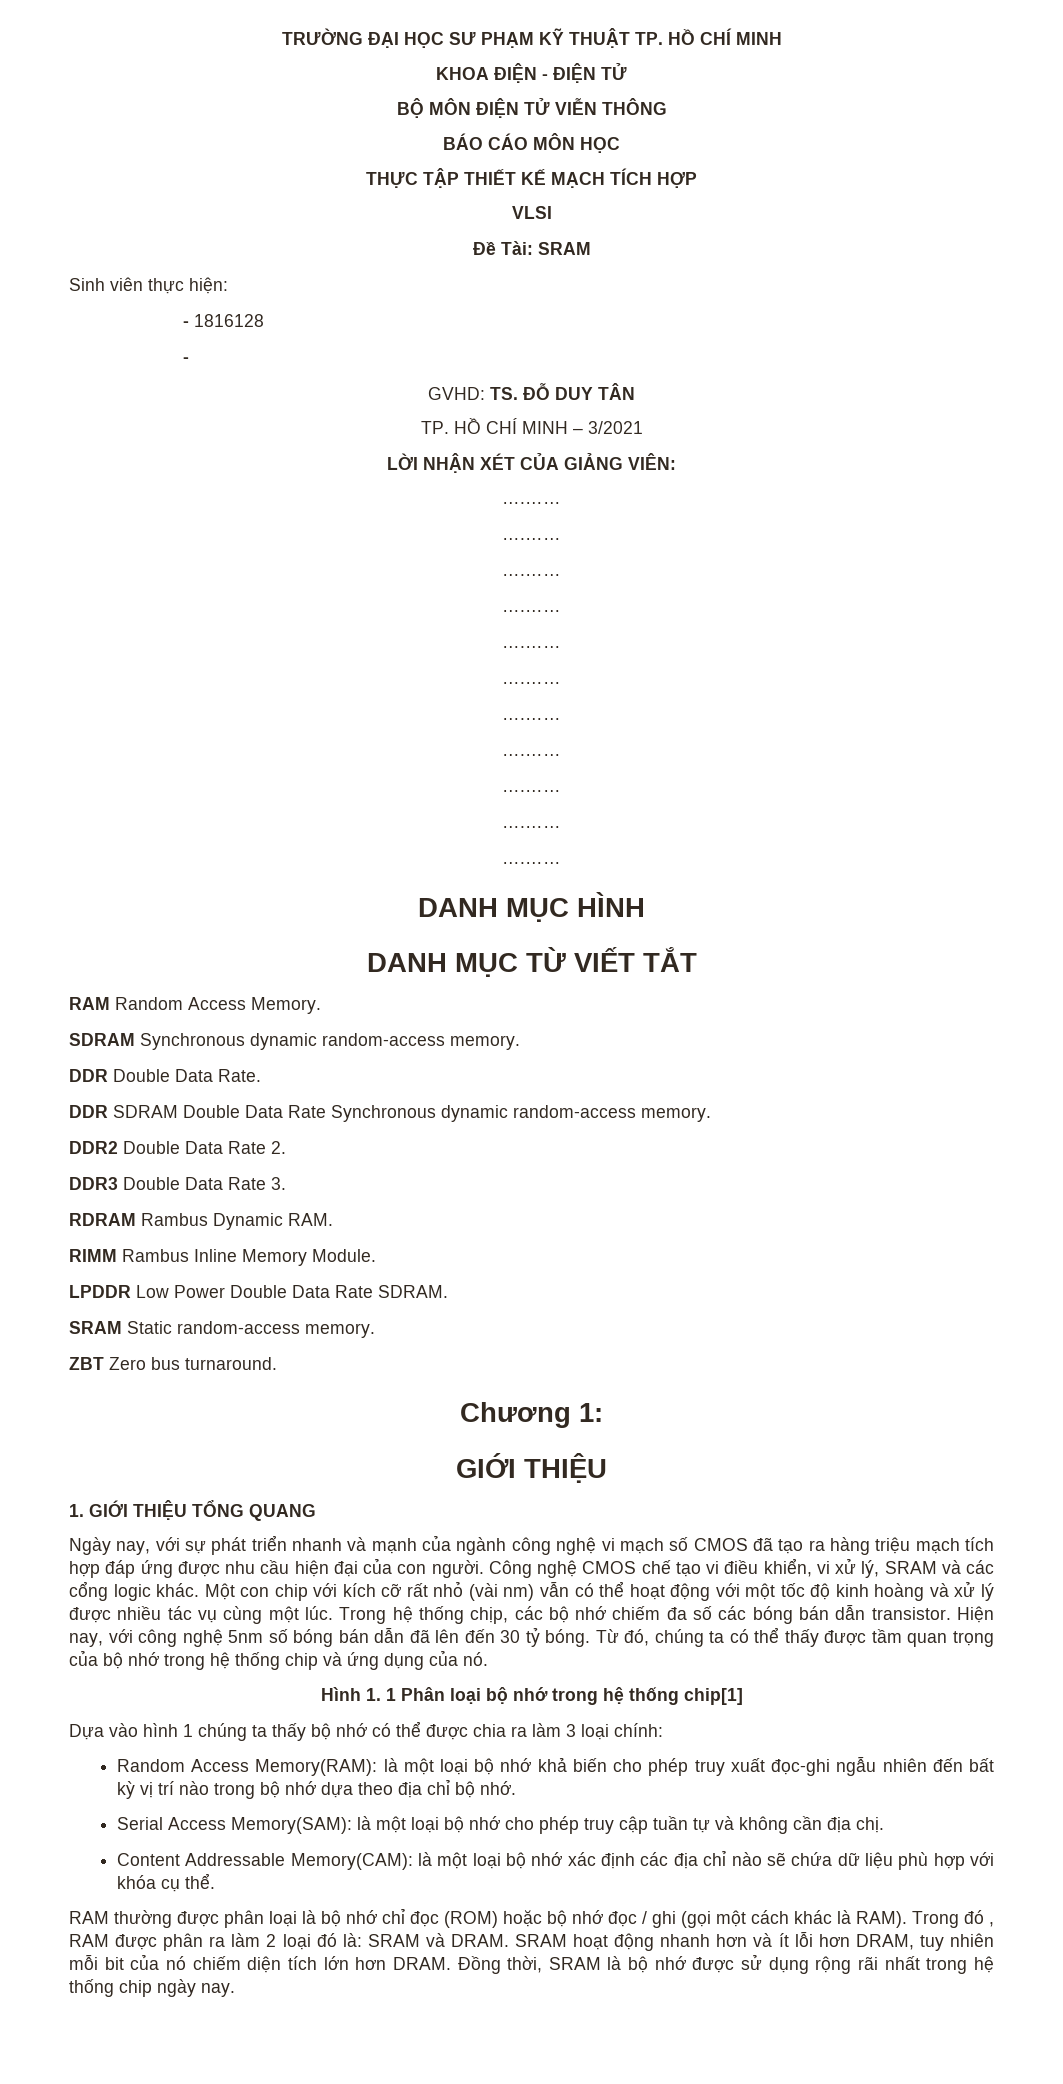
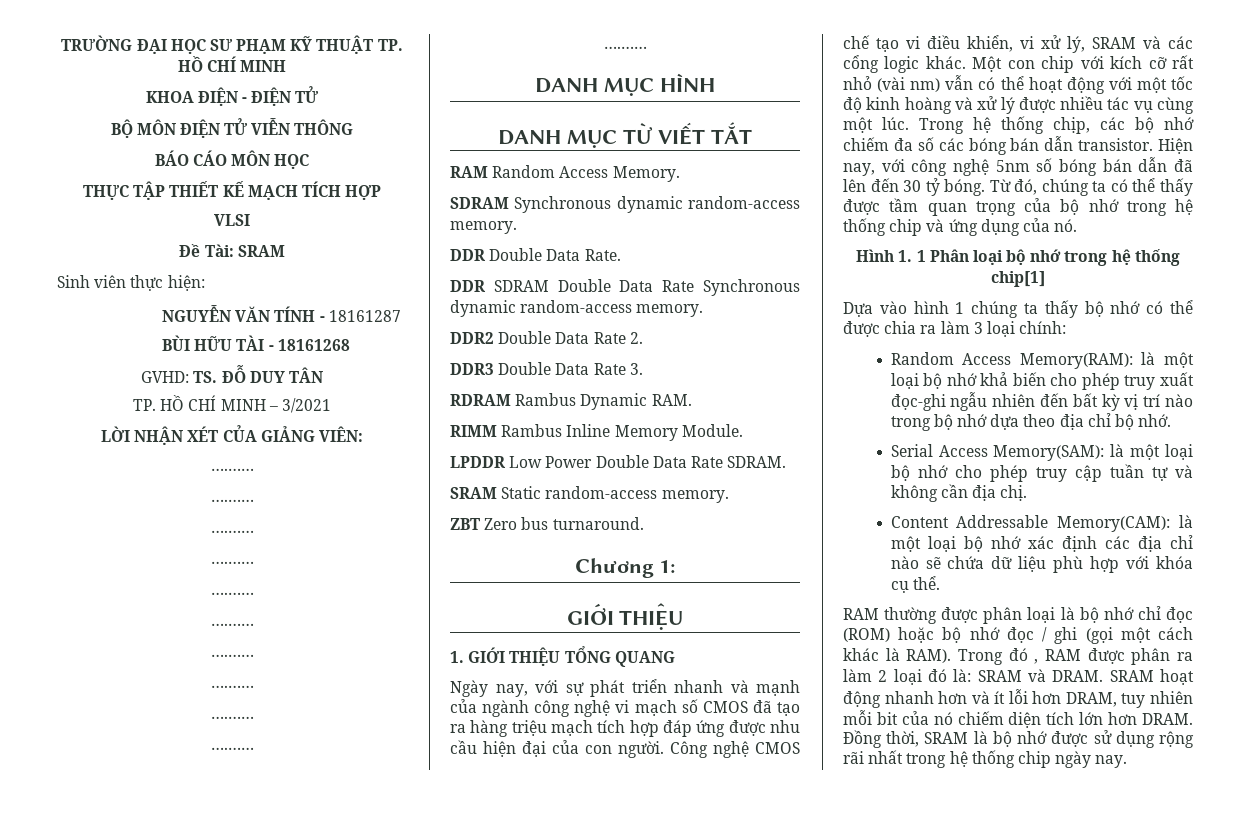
[183,314,265,327] [183,357,190,363] - 1816128 // - -> [162,305,401,322] [162,335,350,351] NGUYỄN VĂN TÍNH - 18161287 // BÙI HỮU TÀI - 18161268

